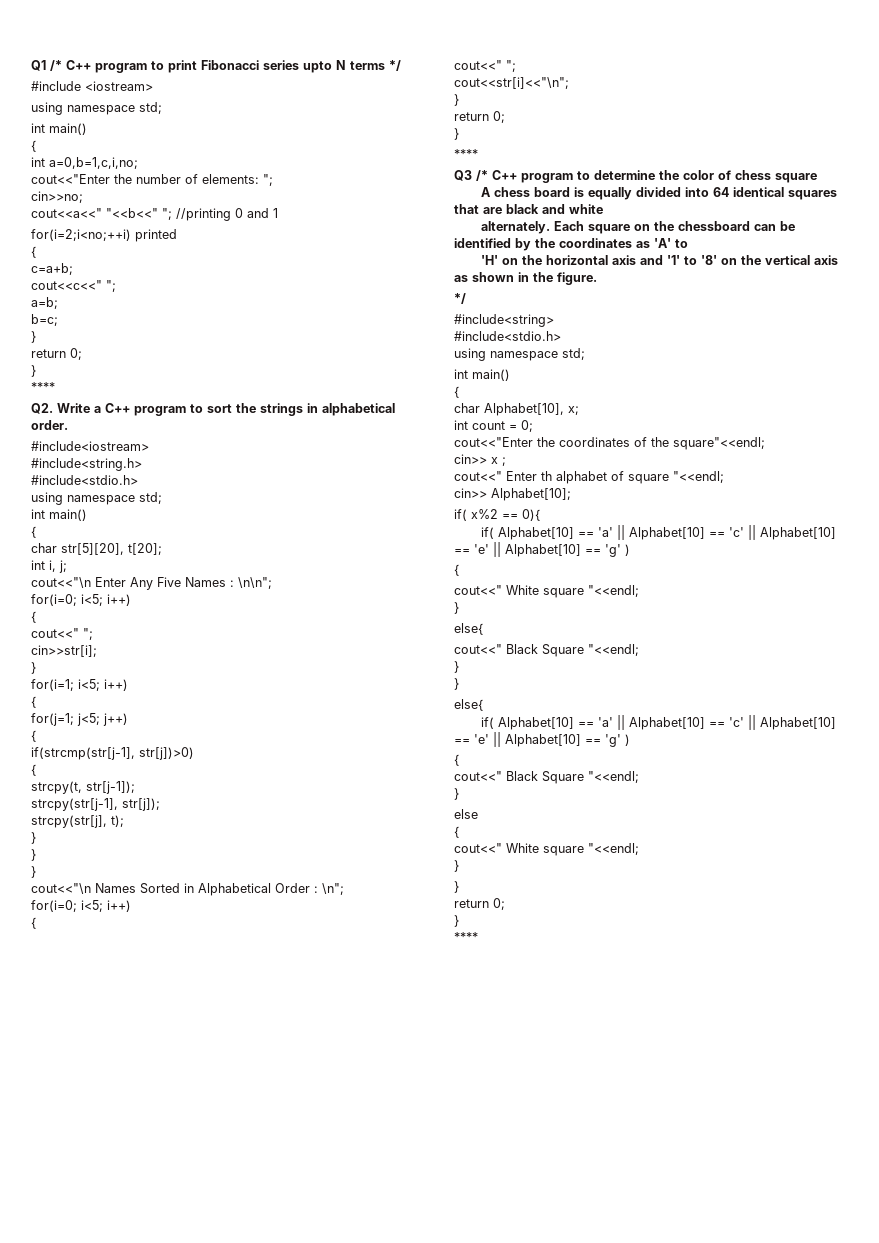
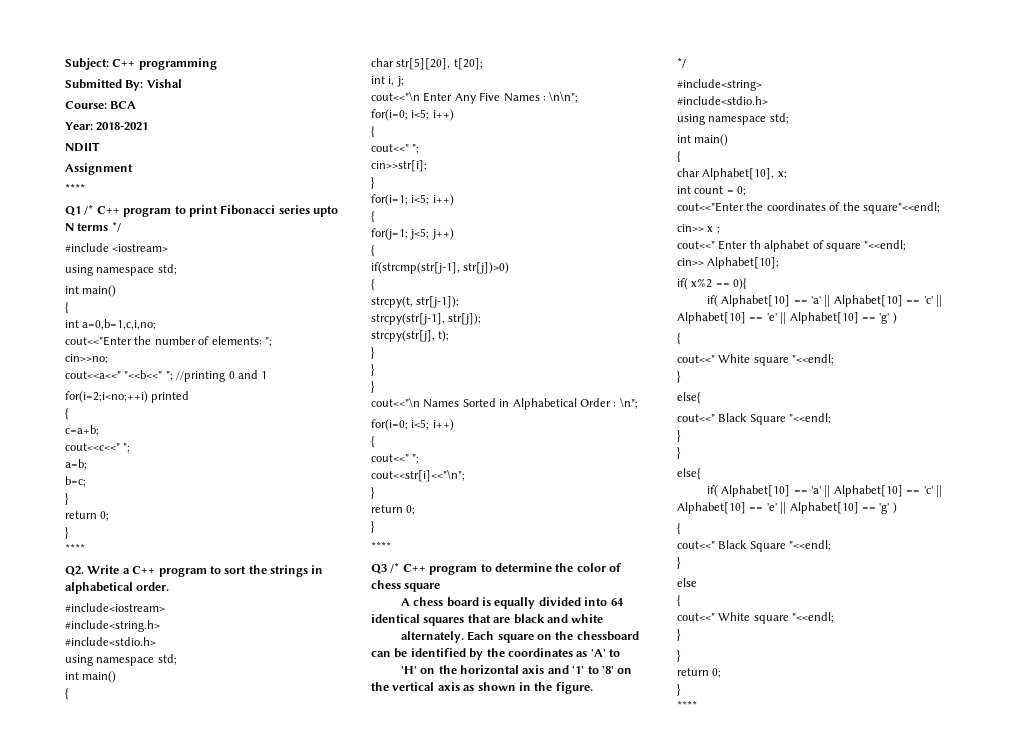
(31, 65) none -> [65,58,217,70] [65,79,182,91] [65,101,137,109] [65,122,149,131] [65,142,100,152] [65,163,133,175] [65,184,85,193] Subject: C++ programming // Submitted By: Vishal // Course: BCA // Year: 2018-2021 // NDIIT // Assignment // **** //

